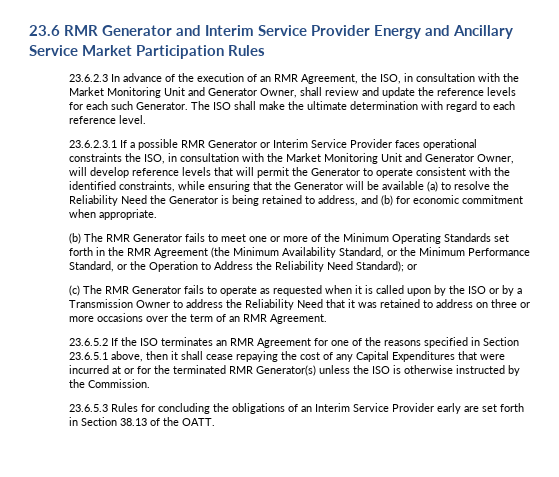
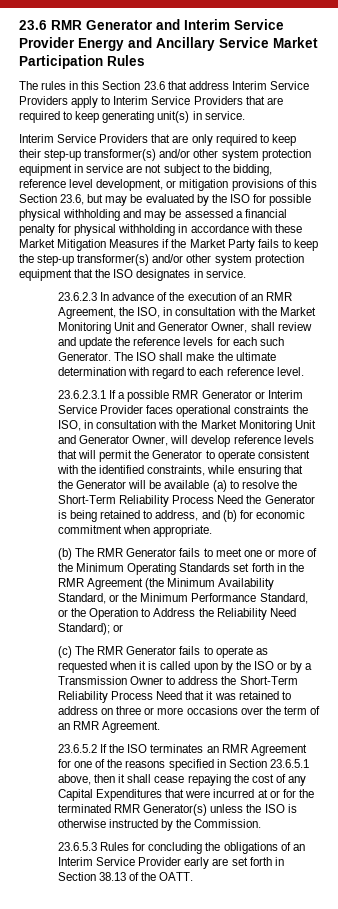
(266, 50) none -> [19,81,309,90] [19,96,283,108] [19,111,245,123] [19,134,296,146] [19,149,311,161] [19,164,272,176] [19,179,317,191] [19,194,312,206] [19,209,287,221] [19,224,302,236] [19,239,318,251] [19,254,304,266] [19,269,246,281] // The rules in this Section 23.6 that address Interim Service Providers apply to Interim Service Providers that are required to keep generating unit(s) in service. // Interim Service Providers that are only required to keep their step-up transformer(s) and/or other system protection equipment in service are not subject to the bidding, reference level development, or mitigation provisions of this Section 23.6, but may be evaluated by the ISO for possible physical withholding and may be assessed a financial penalty for physical withholding in accordance with these Market Mitigation Measures if the Market Party fails to keep the step-up transformer(s) and/or other system protection equipment that the ISO designates in service.
[69,195,119,206] Reliability -> [58,495,215,507] Short-Term Reliability Process
[245,299,295,310] Reliability -> [239,676,298,685] [58,691,154,703] Short-Term Reliability Process

